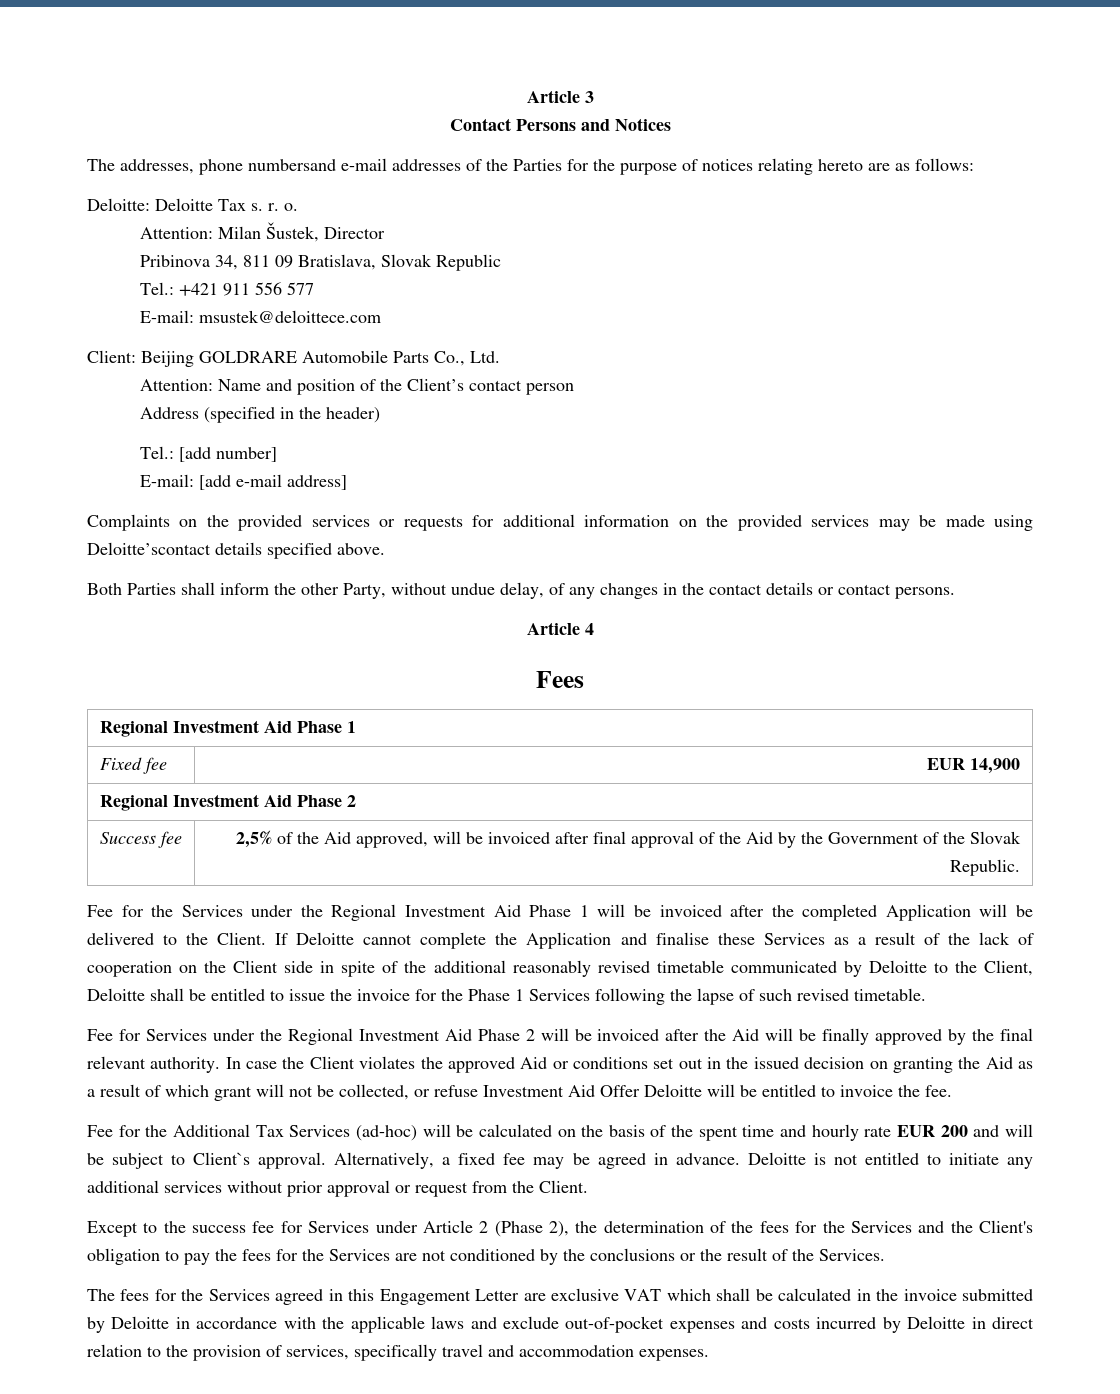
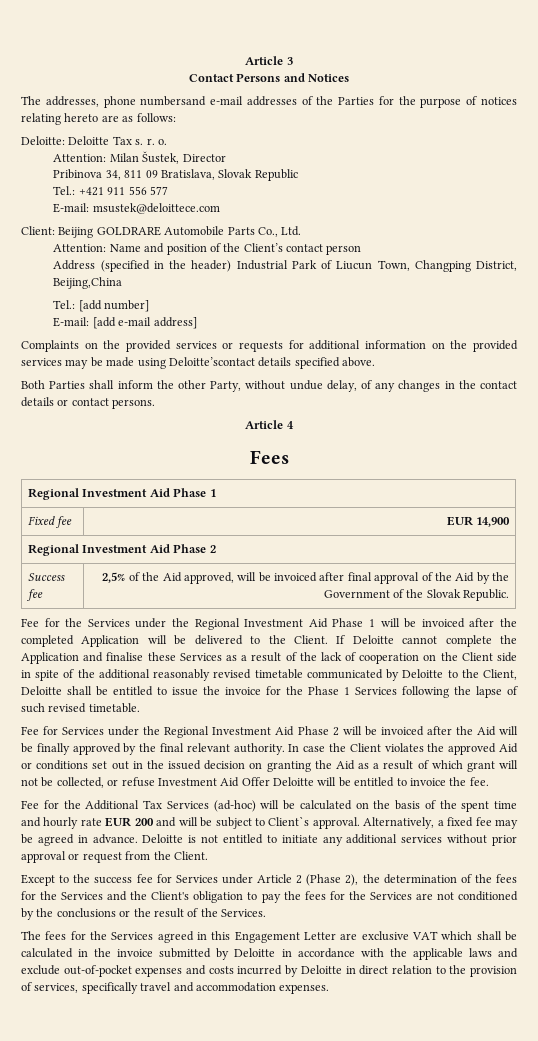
(380, 415) none -> [236,260,518,272] [53,277,123,289] Industrial Park of Liucun Town, Changping District, Beijing,China

